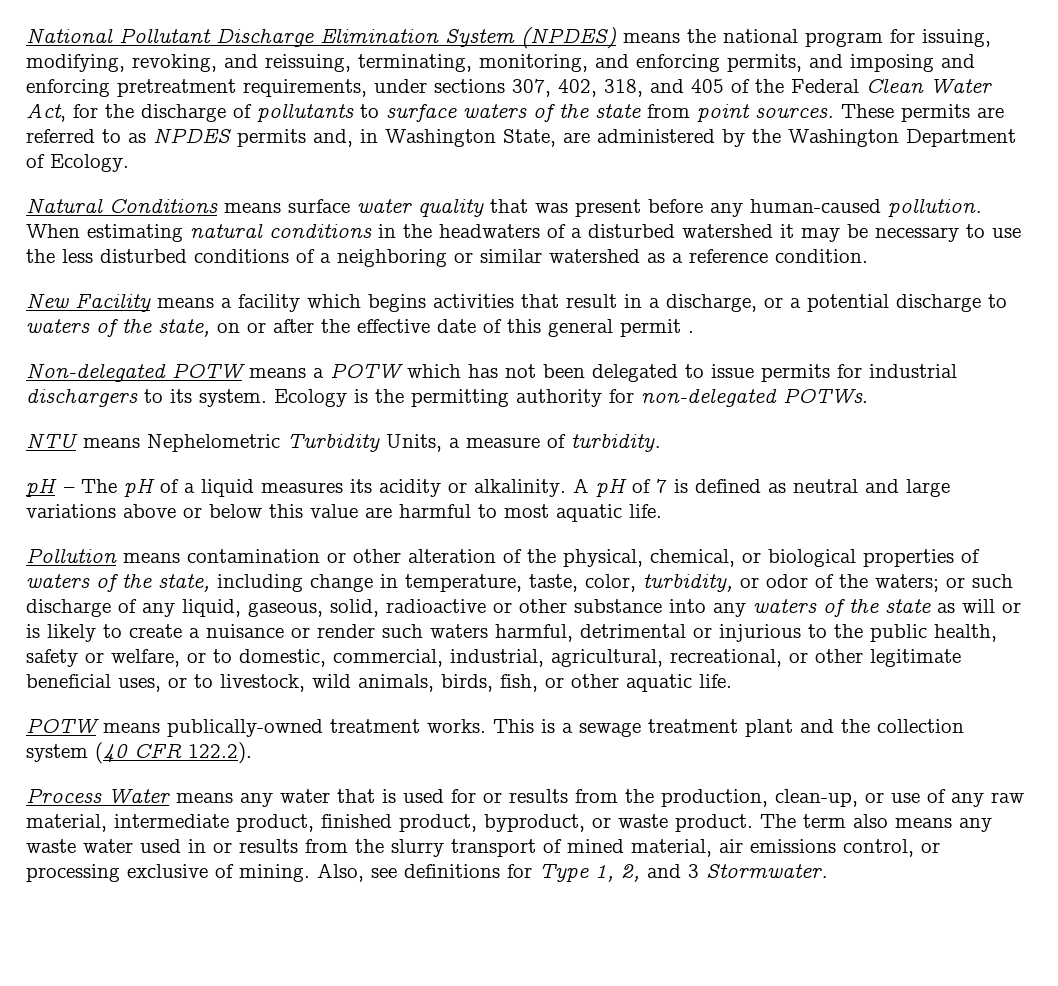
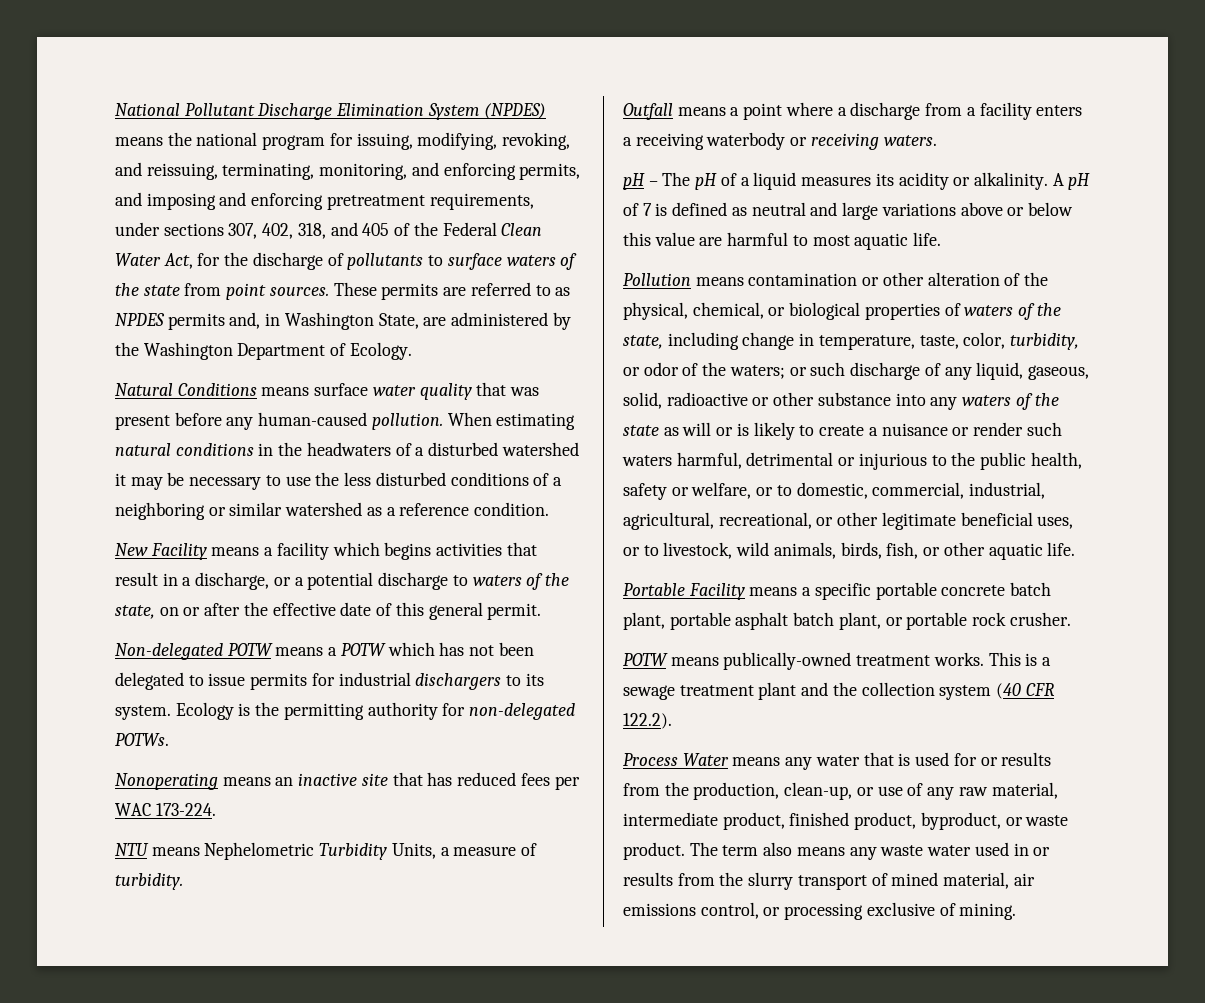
[620,319,694,337] permit . -> [487,603,542,620] permit.
(868, 395) none -> [115,772,580,790] [115,803,216,816] // Nonoperating means an inactive site that has reduced fees per WAC 173-224.
(661, 442) none -> [623,102,1083,120] [623,132,937,150] // Outfall means a point where a discharge from a facility enters a receiving waterbody or receiving waters.
(732, 681) none -> [623,582,1052,600] [623,612,1071,630] // Portable Facility means a specific portable concrete batch plant, portable asphalt batch plant, or portable rock crusher.
[317,863,828,882] Also, see definitions for Type 1, 2, and 3 Stormwater. -> (1017, 911) none

